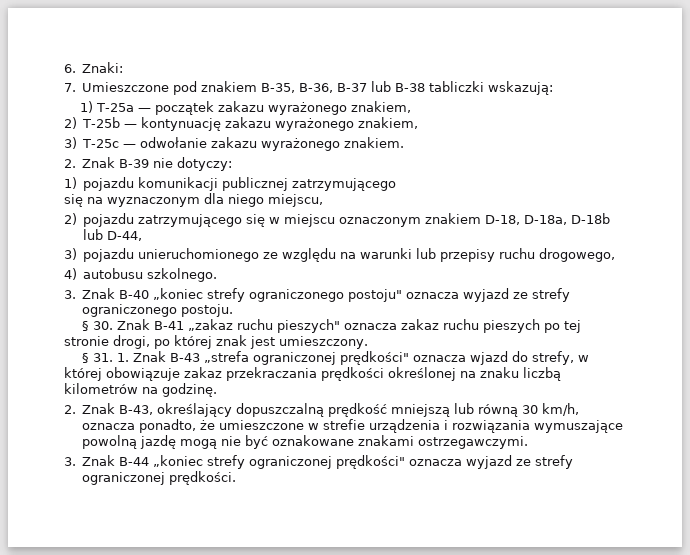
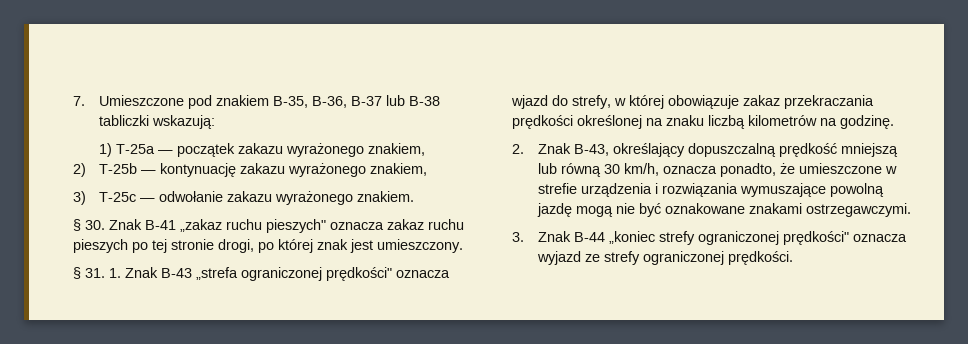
[64,62,124,73] 6. Znaki: // -> (73, 101) none
[64,157,233,171] [64,177,397,191] [64,193,323,207] [64,213,611,227] [83,229,143,241] [64,248,616,262] [64,268,218,282] [64,288,571,302] [82,304,234,317] // 2. Znak B-39 nie dotyczy: // 1) pojazdu komunikacji publicznej zatrzymującego // się na wyznaczonym dla niego miejscu, // 2) pojazdu zatrzymującego się w miejscu oznaczonym znakiem D-18, D-18a, D-18b lub D-44, // 3) pojazdu unieruchomionego ze względu na warunki lub przepisy ruchu drogowego, // 4) autobusu szkolnego. // 3. Znak B-40 „koniec strefy ograniczonego postoju" oznacza wyjazd ze strefy ograniczonego postoju. -> (414, 196) none

